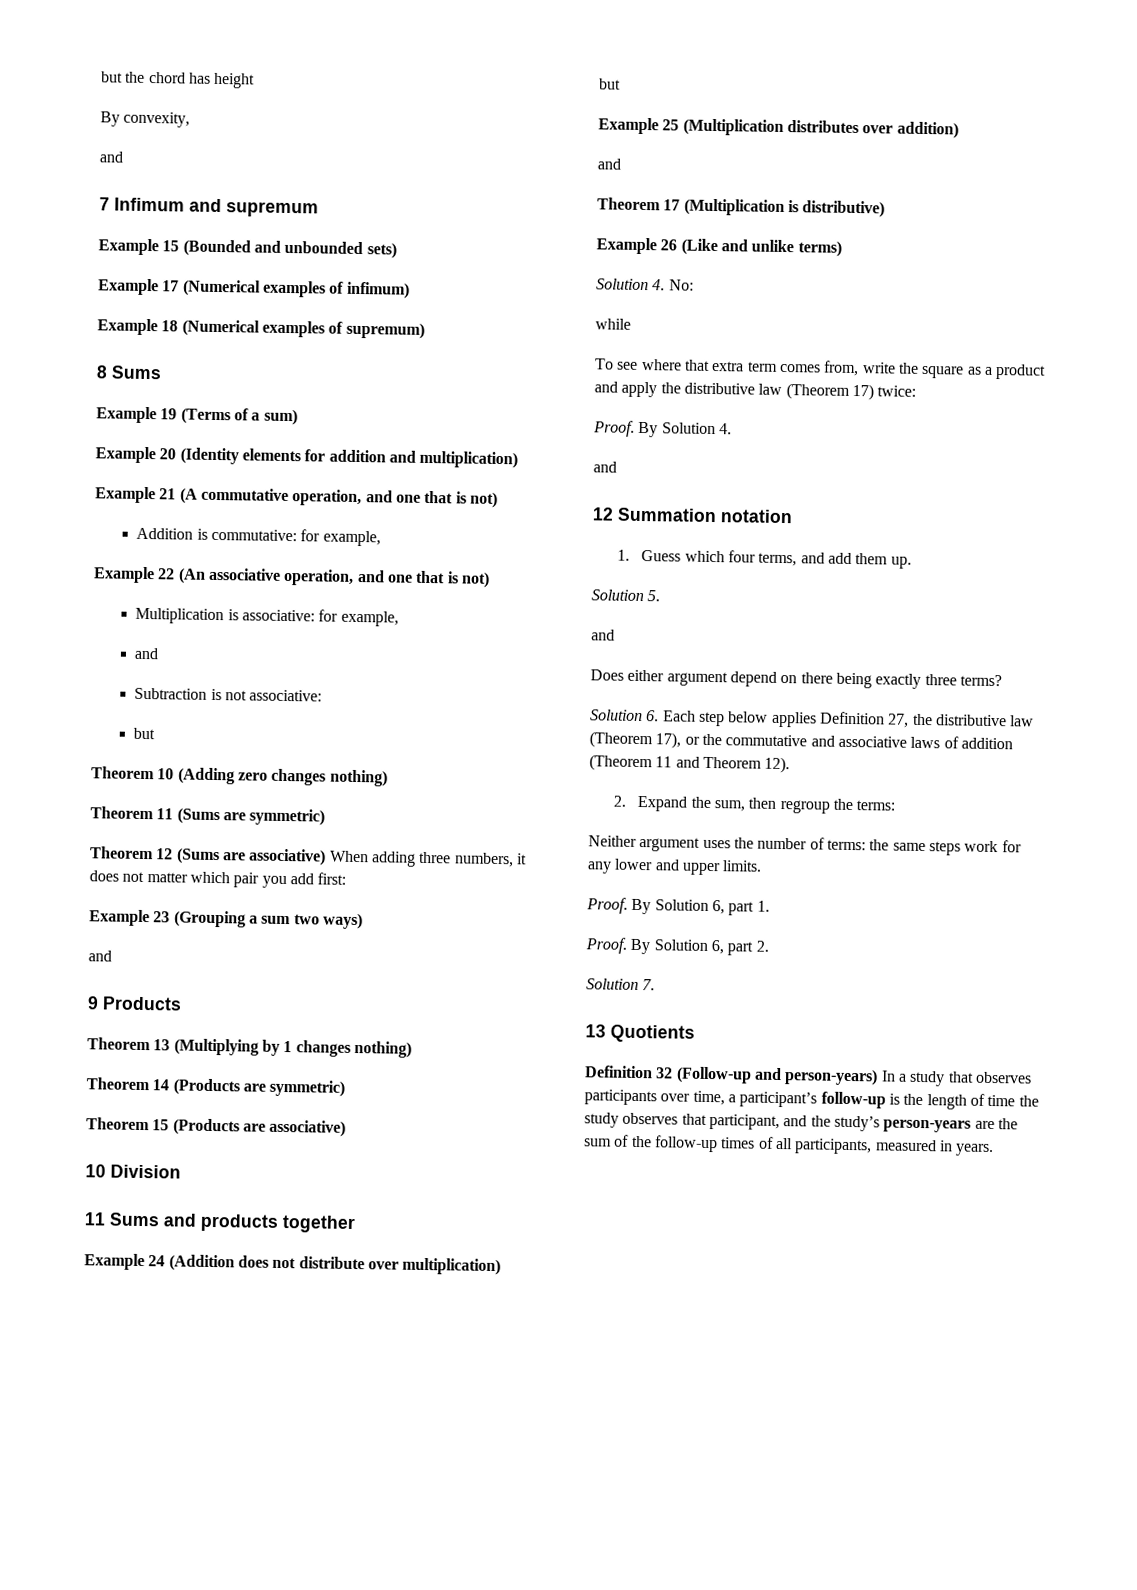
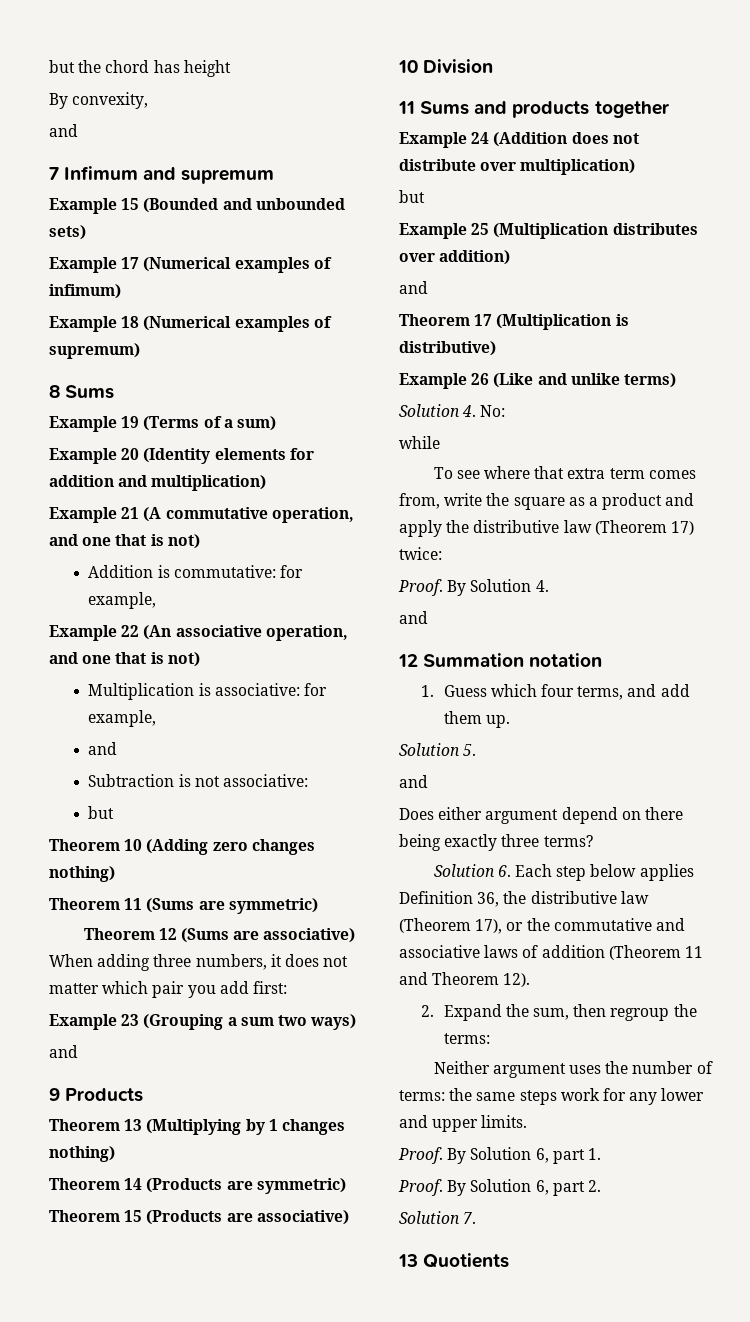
[887,713,910,728] 27, -> [477,892,500,907] 36,
[585,1065,1032,1087] [584,1089,1039,1110] [584,1112,1018,1133] [584,1134,995,1157] // Definition 32 (Follow-up and person-years) In a study that observes participants over time, a participant’s follow-up is the length of time the study observes that participant, and the study’s person-years are the sum of the follow-up times of all participants, measured in years. -> (510, 1260) none

